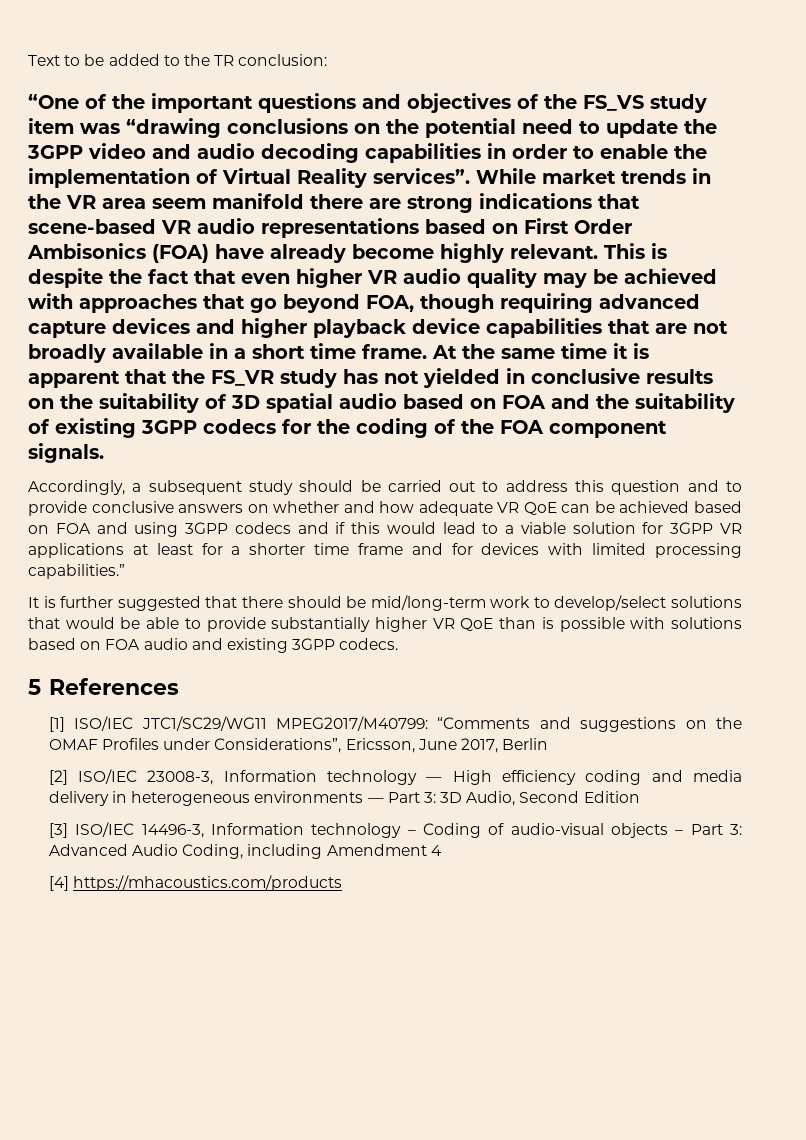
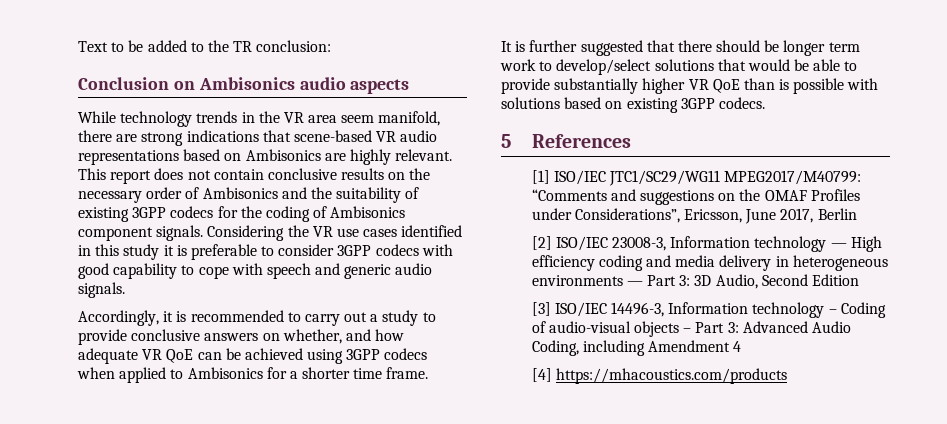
[28,93,707,113] [28,118,717,138] [27,143,707,163] [28,168,616,188] “One of the important questions and objectives of the FS_VS study item was “drawing conclusions on the potential need to update the 3GPP video and audio decoding capabilities in order to enable the implementation of Virtual Reality services”. While market -> [78,77,410,94] [78,111,193,127] Conclusion on Ambisonics audio aspects // While technology
[212,193,304,209] manifold -> [378,111,441,126] manifold,
[524,218,632,234] [27,243,667,263] [28,268,717,288] [28,293,700,313] [28,318,728,338] [28,343,649,363] [28,368,713,388] [28,393,546,413] First Order Ambisonics (FOA) have already become highly relevant. This is despite the fact that even higher VR audio quality may be achieved with approaches that go beyond FOA, though requiring advanced capture devices and higher playback device capabilities that are not broadly available in a short time frame. At the same time it is apparent that the FS_VR study has not yielded in conclusive results on the suitability of 3D spatial audio based on FOA -> [245,149,453,165] [78,168,431,184] [78,187,278,203] Ambisonics are highly relevant. This report does not contain conclusive results on the necessary order of Ambisonics
[461,419,667,438] [28,443,104,463] [28,480,719,495] the FOA component signals. // Accordingly, a subsequent study should be carried out to address this question and -> [330,206,406,218] [78,225,463,241] [78,244,453,260] [78,263,433,279] [78,282,125,298] [78,310,419,326] Ambisonics component signals. Considering the VR use cases identified in this study it is preferable to consider 3GPP codecs with good capability to cope with speech and generic audio signals. // Accordingly, it is recommended to carry out a study
[273,501,340,513] whether -> [282,329,342,344] whether,
[694,501,743,513] [28,522,742,537] [28,543,742,558] [28,564,125,579] based on FOA and using 3GPP codecs and if this would lead to a viable solution for 3GPP VR applications at least for a shorter time frame and for devices with limited processing capabilities.” -> [307,348,428,364] [77,367,429,383] using 3GPP codecs when applied to Ambisonics for a shorter time frame.
[370,595,486,611] mid/long-term -> [783,40,860,56] longer term
[105,638,223,650] FOA audio and -> (623, 105) none

